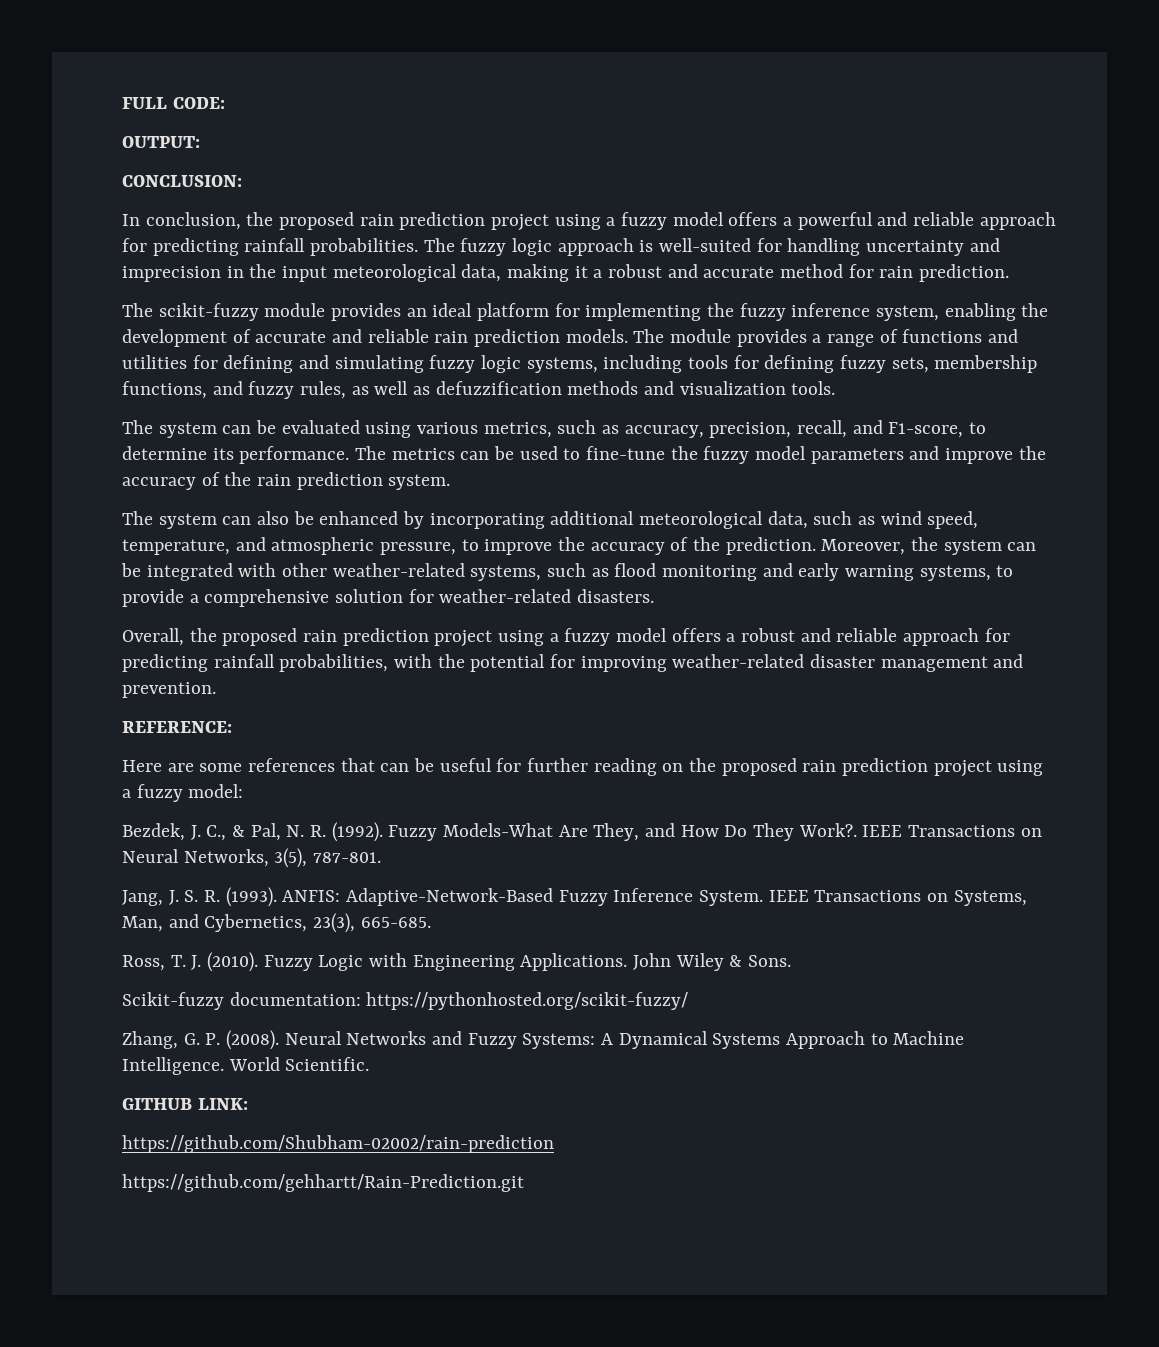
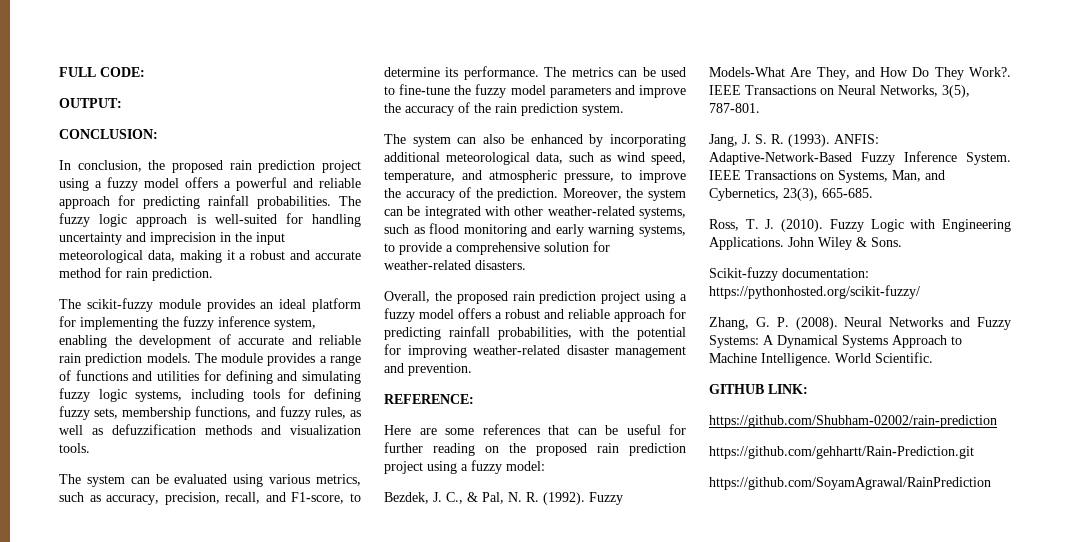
(524, 1183) none -> [709,477,991,490] // https://github.com/SoyamAgrawal/RainPrediction

